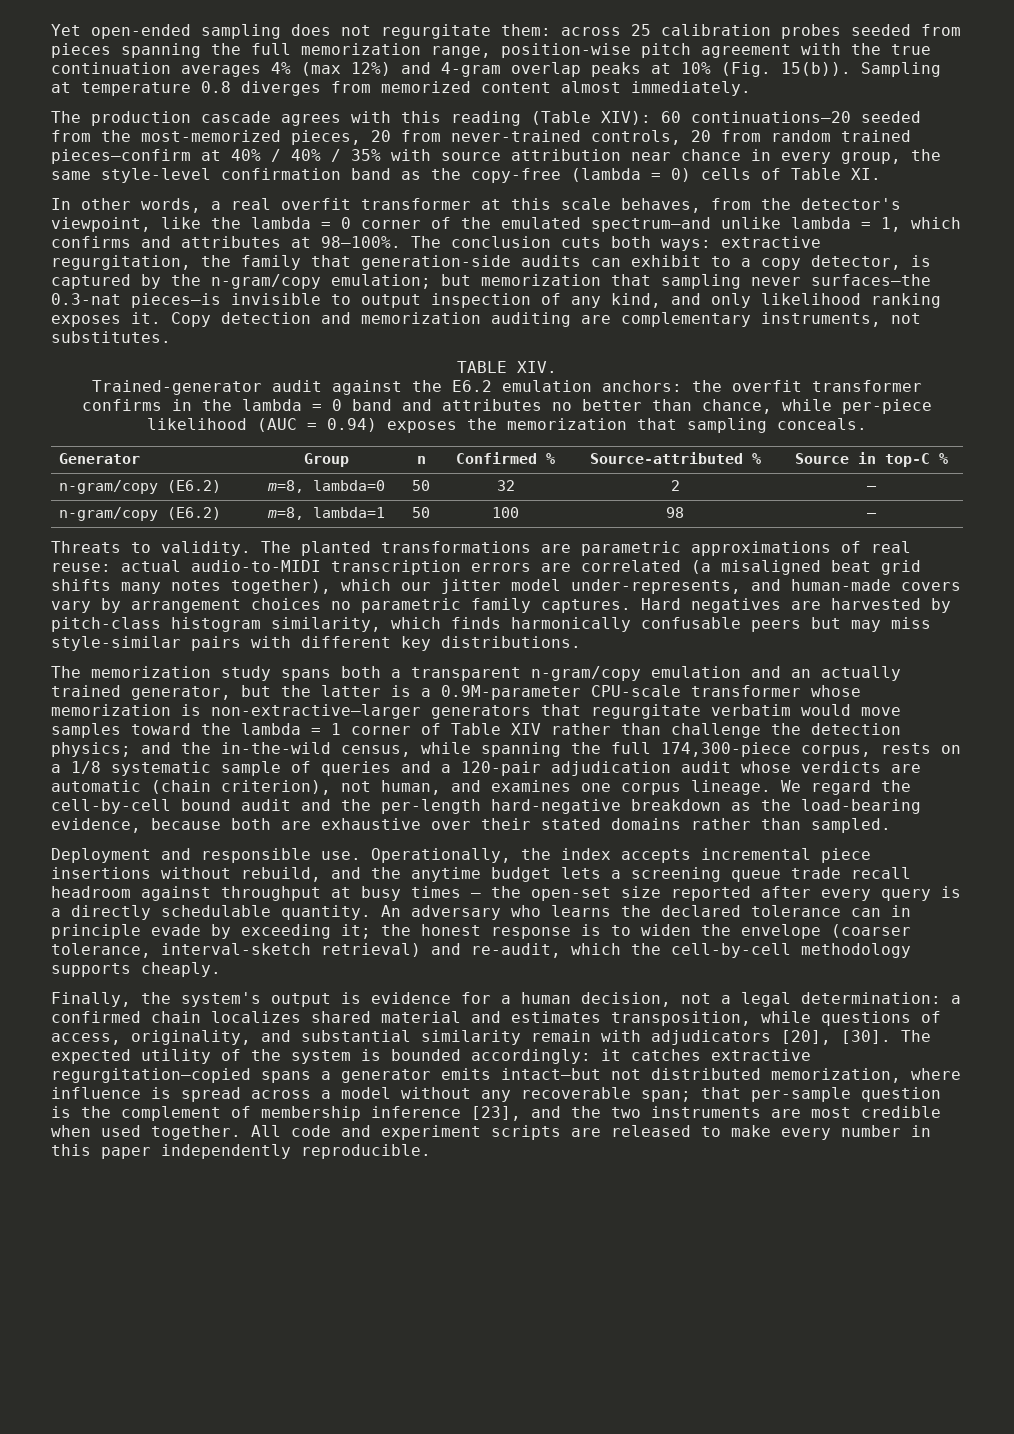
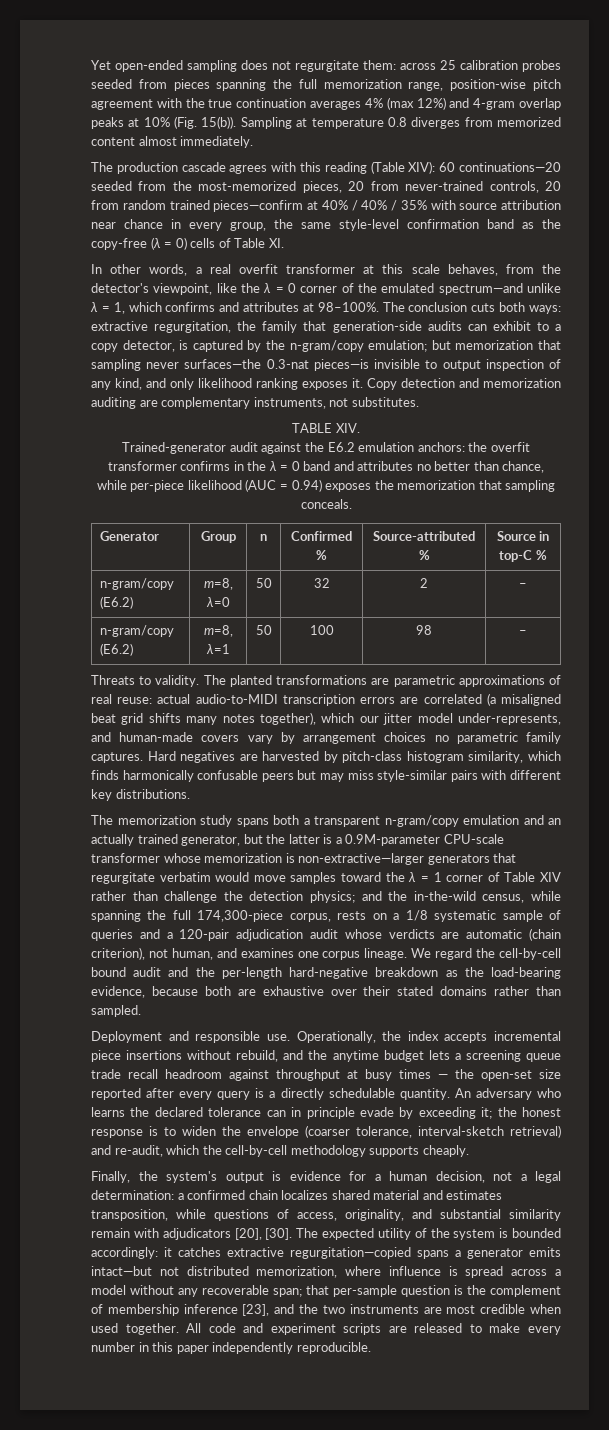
[571,168,641,182] (lambda -> [150,237,161,250] (λ
[251,217,311,229] lambda -> [263,283,272,293] λ
[791,217,851,229] lambda -> [90,302,98,312] λ
[242,399,302,411] lambda -> [268,461,277,471] λ
[312,480,385,491] lambda=0 -> [205,597,230,607] λ=0
[312,507,385,518] lambda=1 -> [205,644,230,654] λ=1
[241,723,301,735] lambda -> [408,872,417,882] λ

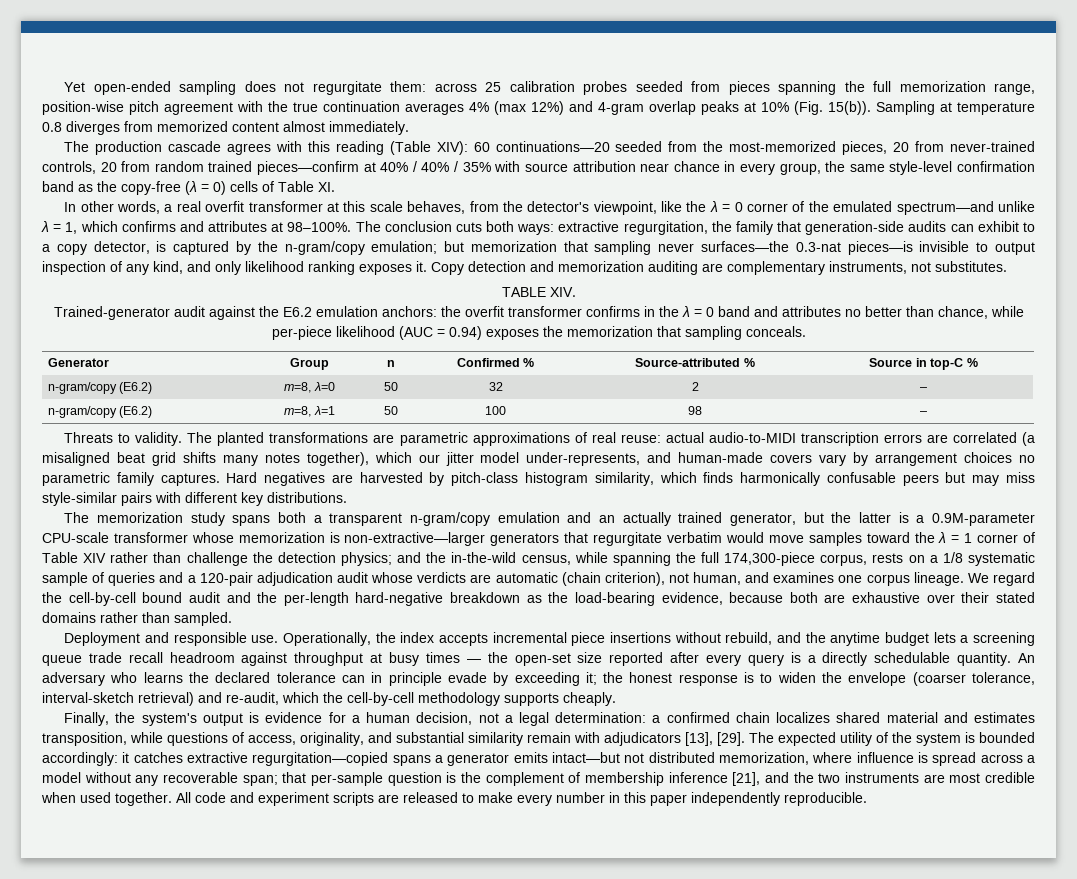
[234,1228,293,1240] [20], [30]. -> [685,732,745,746] [13], [29].
[242,1304,270,1316] [23], -> [732,772,761,786] [21],

